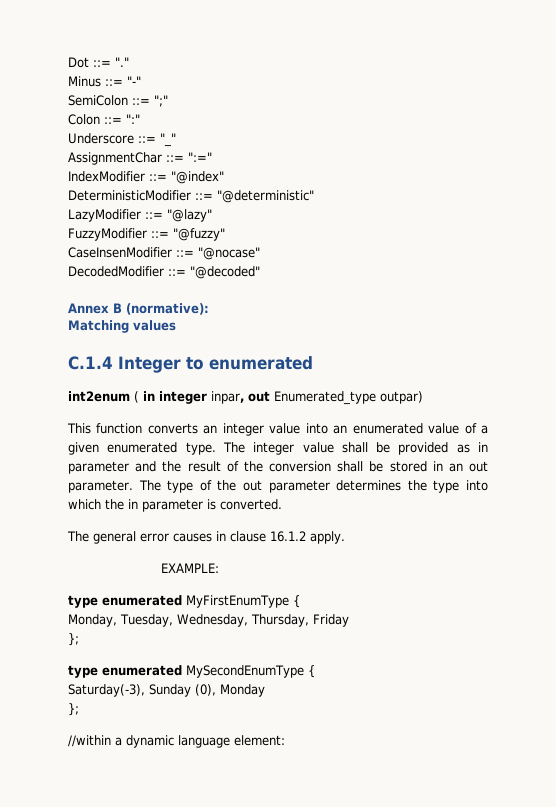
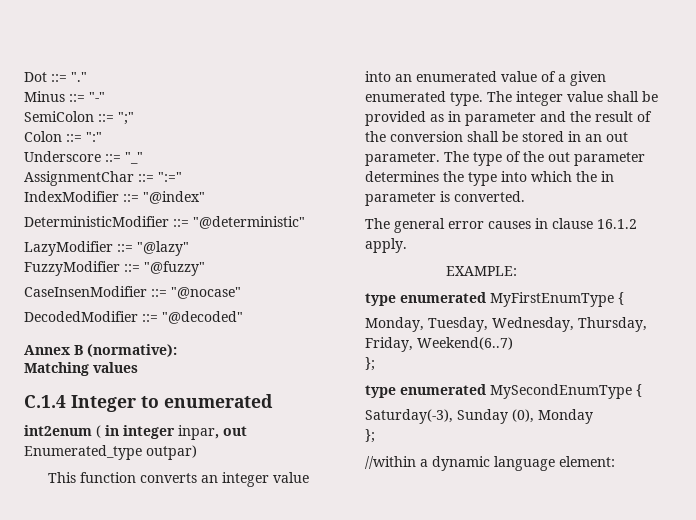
[312,614,349,627] Friday -> [365,337,513,352] Friday, Weekend(6..7)

